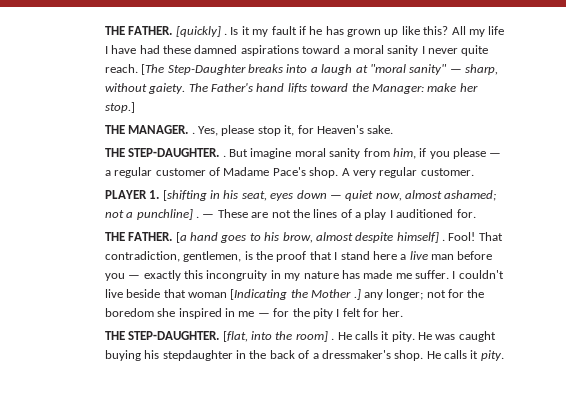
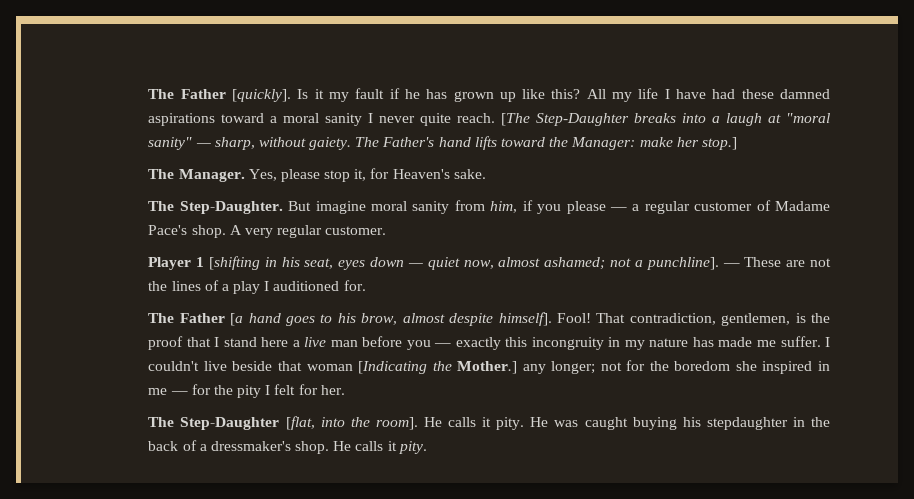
[104,26,228,37] THE FATHER. [quickly] . -> [148,89,291,102] The Father [quickly].
[104,125,195,134] THE MANAGER. . -> [148,169,245,182] The Manager.
[104,148,226,157] THE STEP-DAUGHTER. . -> [148,201,283,214] The Step-Daughter.
[104,190,160,199] PLAYER 1. -> [148,257,205,270] Player 1
[136,209,200,220] punchline] . -> [646,257,719,270] punchline].
[104,232,173,241] THE FATHER. -> [148,313,225,323] The Father
[396,232,446,243] himself] . -> [498,312,552,326] himself].
[311,289,361,300] Mother .] -> [457,361,518,374] Mother.]
[104,331,220,340] THE STEP-DAUGHTER. -> [148,417,280,430] The Step-Daughter
[295,331,335,342] room] . -> [375,417,418,430] room].

